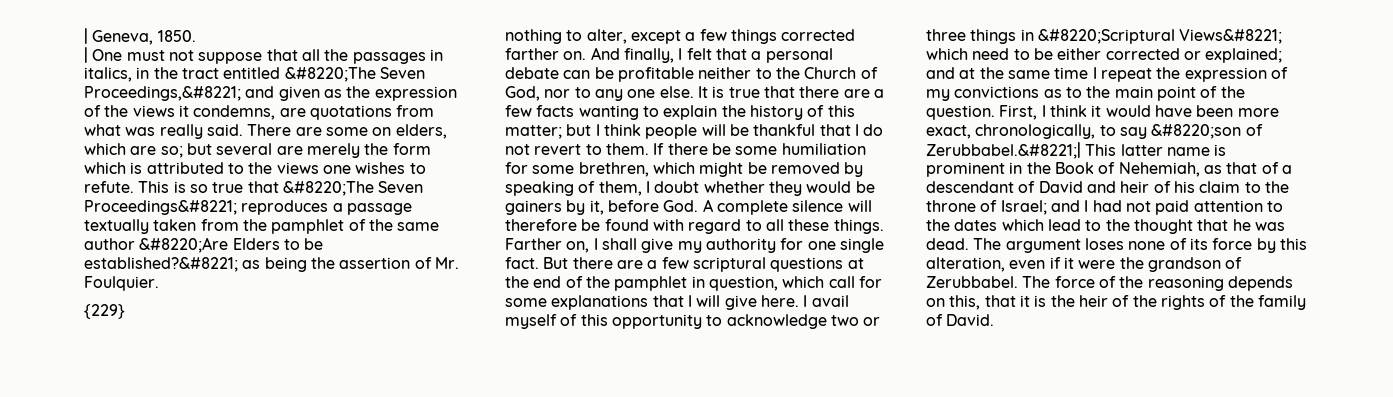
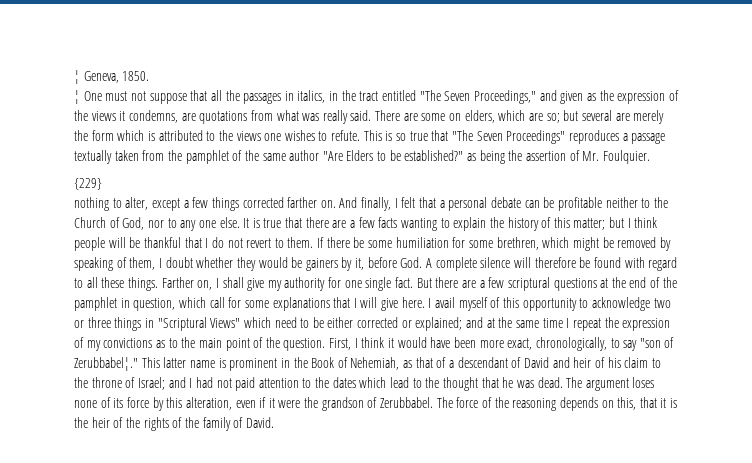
[84,28,88,44] | -> [74,70,80,84] ¦
[84,47,88,63] | -> [74,90,80,104] ¦
[284,67,425,82] [84,86,241,101] &#8220;The Seven Proceedings,&#8221; -> [419,90,536,104] "The Seven Proceedings,"
[282,181,424,196] [84,200,237,215] &#8220;The Seven Proceedings&#8221; -> [451,130,566,144] "The Seven Proceedings"
[139,237,229,253] &#8220;Are -> [322,151,343,161] "Are
[84,257,238,272] established?&#8221; -> [404,150,464,161] established?"
[1037,29,1283,44] &#8220;Scriptural Views&#8221; -> [157,317,241,331] "Scriptural Views"
[1151,124,1263,139] [926,142,1081,159] &#8220;son of Zerubbabel.&#8221;| -> [639,337,675,348] [74,357,138,371] "son of Zerubbabel¦."

